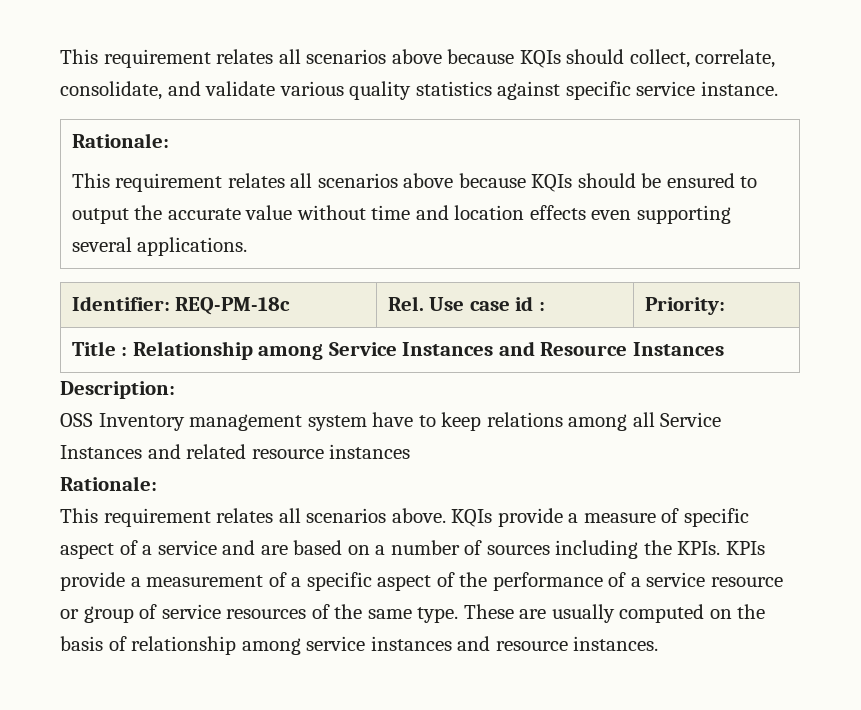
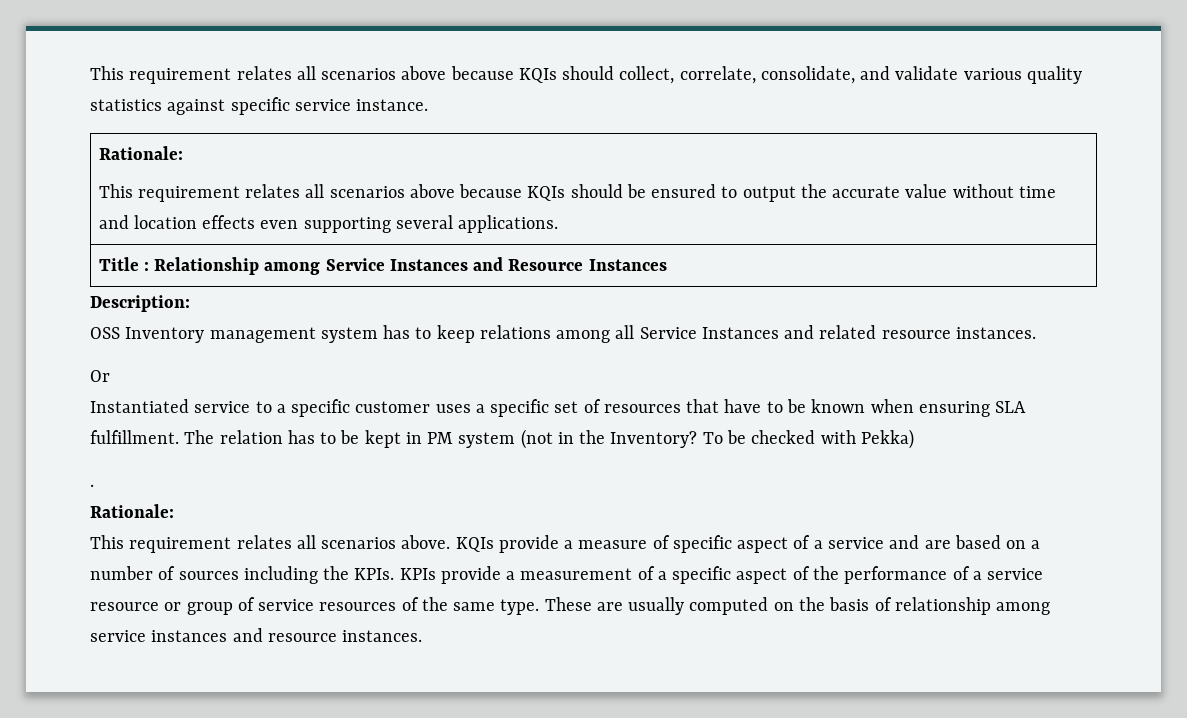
[71,296,291,315] [387,296,545,311] [644,297,725,315] // Identifier: REQ-PM-18c | Rel. Use case id : | Priority: -> (559, 224) none
[372,412,414,427] have -> [383,325,411,339] has
[329,444,411,459] instances -> [955,327,1036,339] [90,370,110,382] [90,399,1027,417] [90,429,914,449] [90,484,94,487] instances. // Or // Instantiated service to a specific customer uses a specific set of resources that have to be known when ensuring SLA fulfillment. The relation has to be kept in PM system (not in the Inventory? To be checked with Pekka) // .

